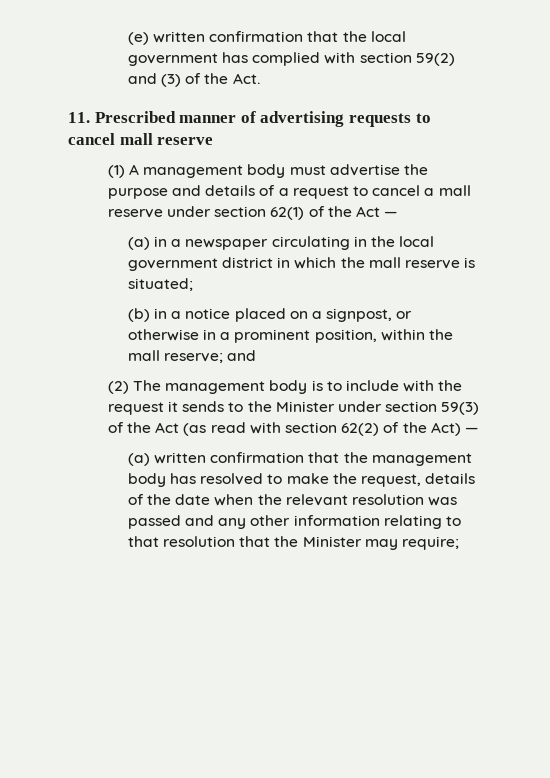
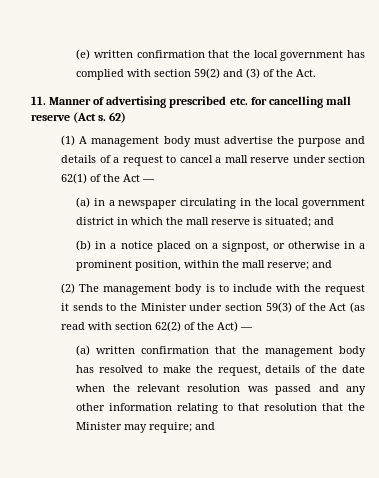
[94,111,431,127] [68,133,214,145] Prescribed manner of advertising requests to cancel mall reserve -> [49,96,351,108] [31,112,127,123] Manner of advertising prescribed etc. for cancelling mall reserve (Act s. 62)
(193, 284) none -> [314,217,335,225] and
(459, 543) none -> [195,422,216,430] and

